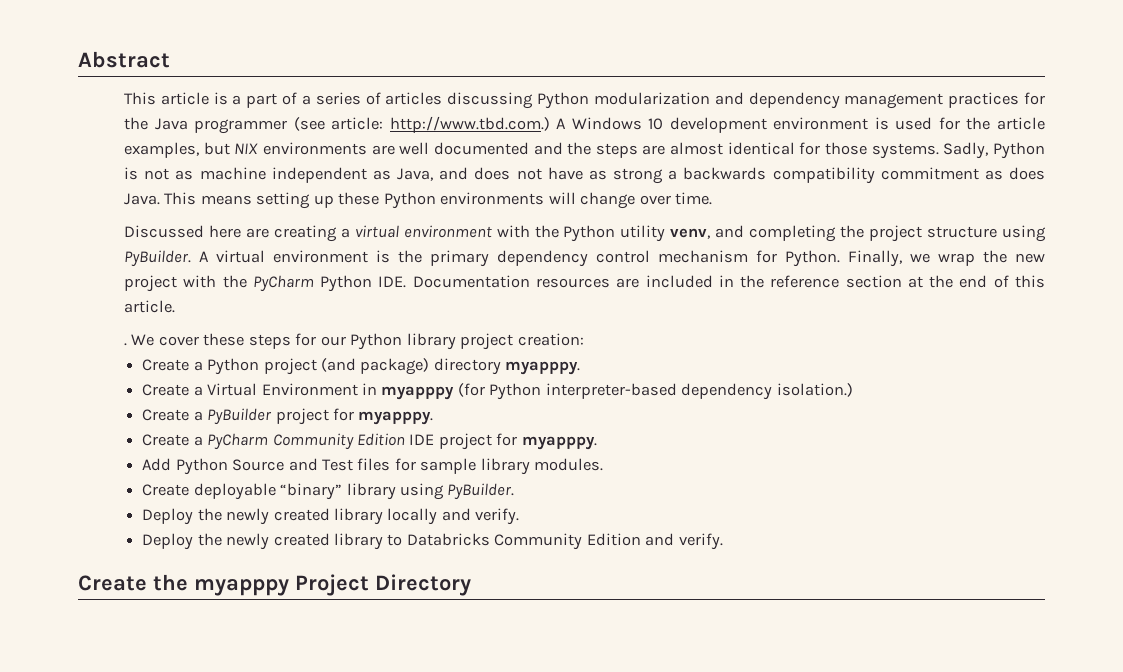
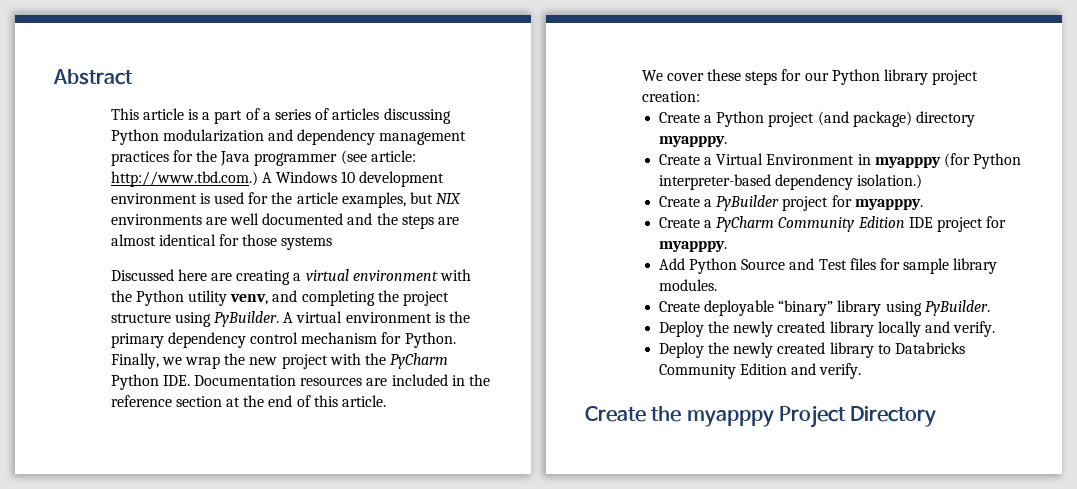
[871,142,1045,159] [124,167,1045,184] [124,192,713,209] systems. Sadly, Python is not as machine independent as Java, and does not have as strong a backwards compatibility commitment as does Java. This means setting up these Python environments will change over time. -> [281,236,333,250] systems
[124,343,128,346] . -> (387, 401) none

